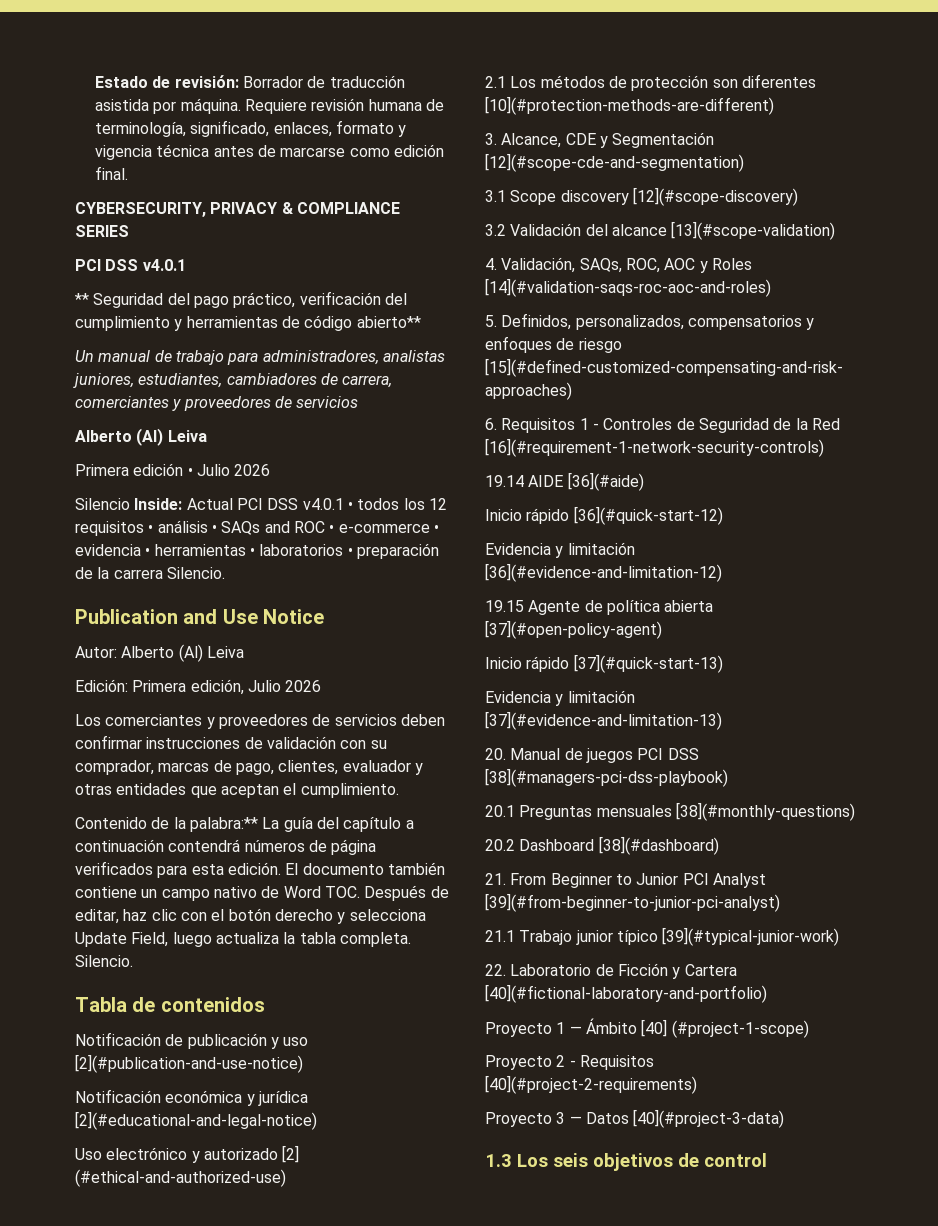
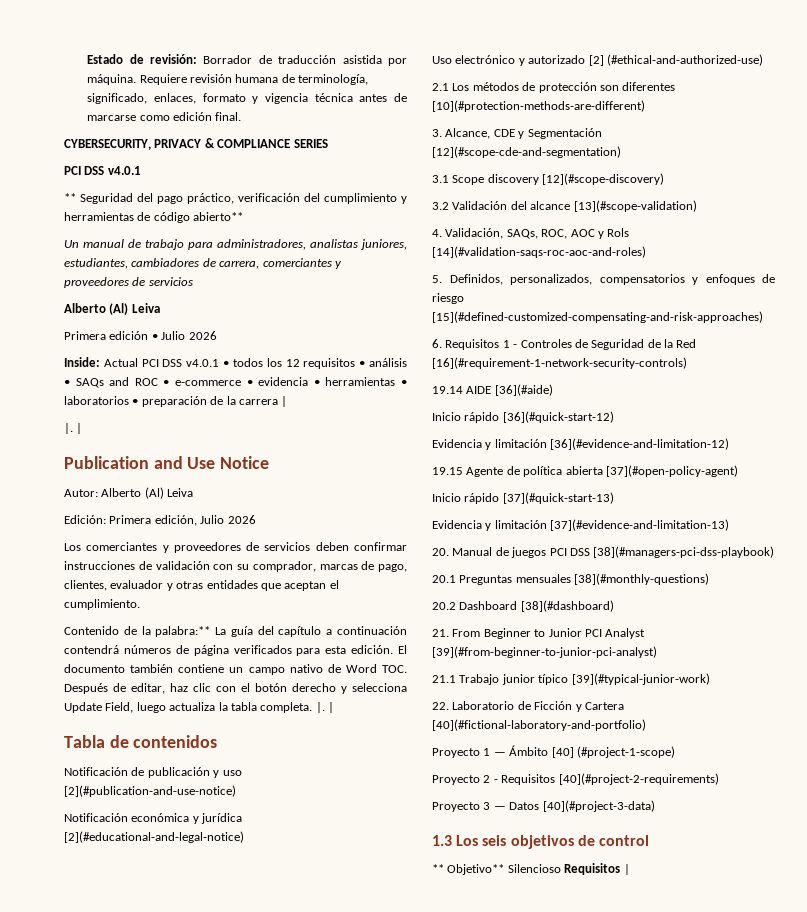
[75,498,130,510] Silencio -> (217, 335) none
[166,567,225,579] Silencio. -> [281,396,288,407] [64,423,83,434] | // |. |
[75,955,133,967] Silencio. -> [315,702,334,713] |. |
[711,258,752,270] Roles -> [607,228,630,237] Rols
(767, 1160) none -> [432,863,630,875] // ** Objetivo** Silencioso Requisitos |

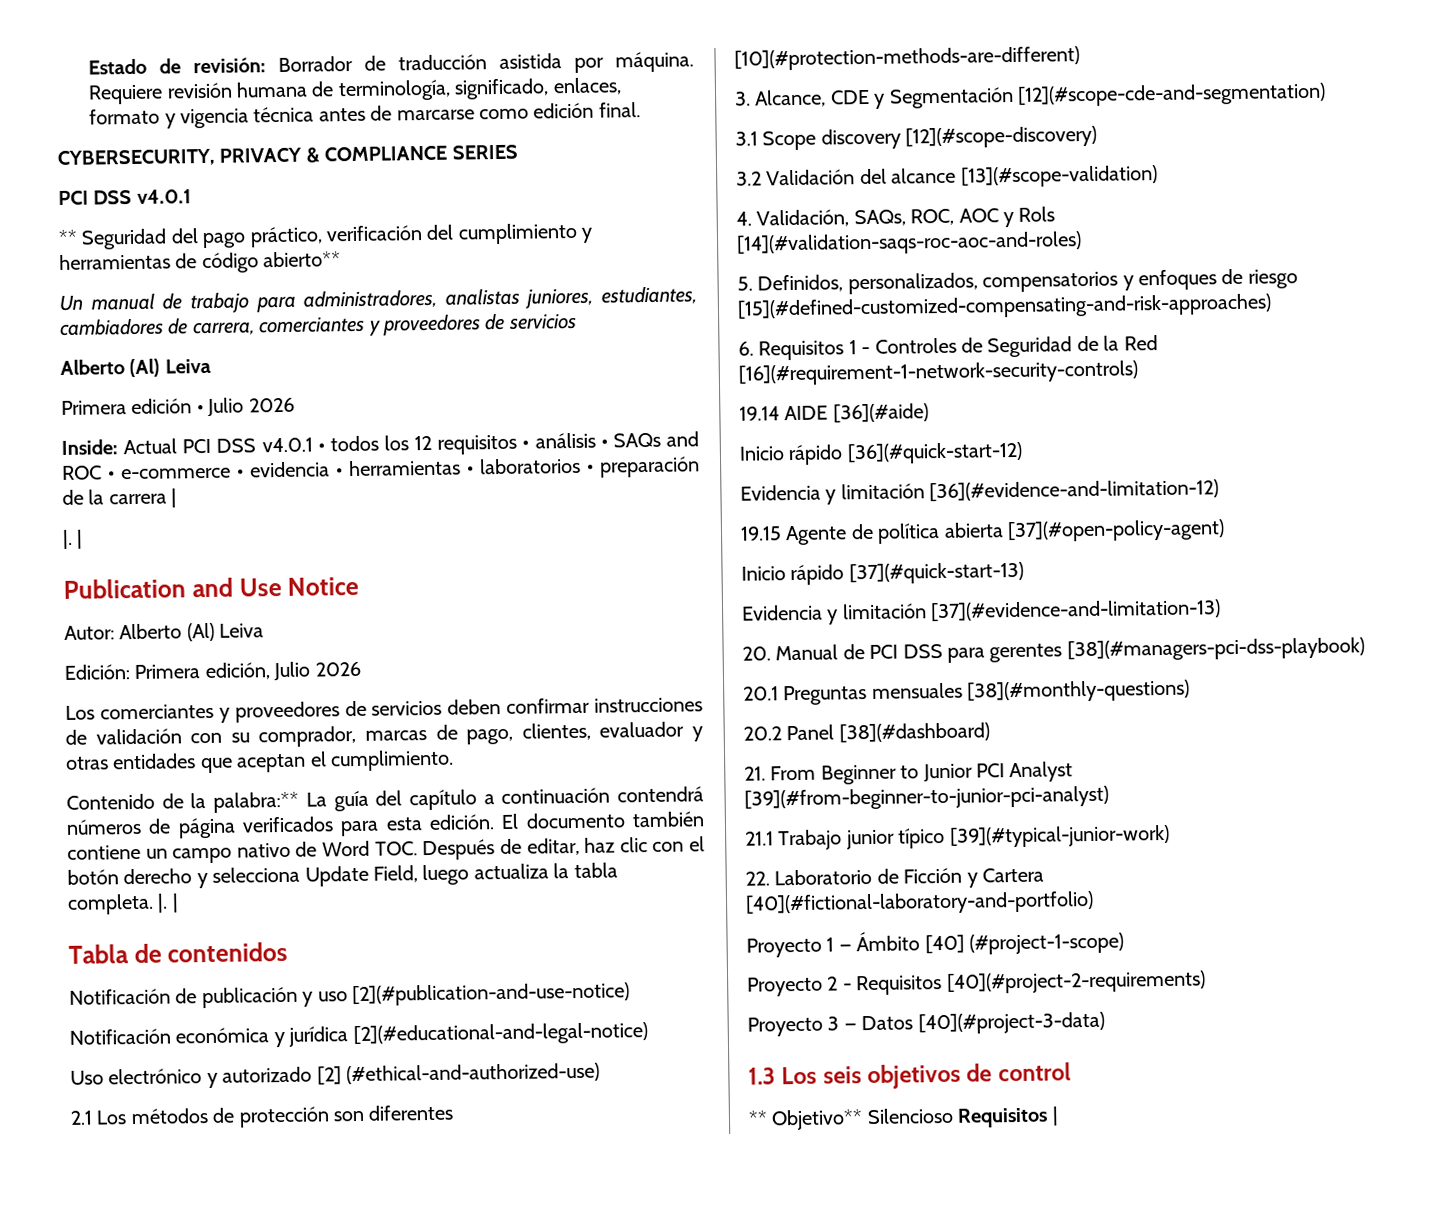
[511,547,590,558] juegos PCI DSS -> [869,643,1063,663] PCI DSS para gerentes
[459,601,518,610] Dashboard -> [786,724,835,741] Panel

